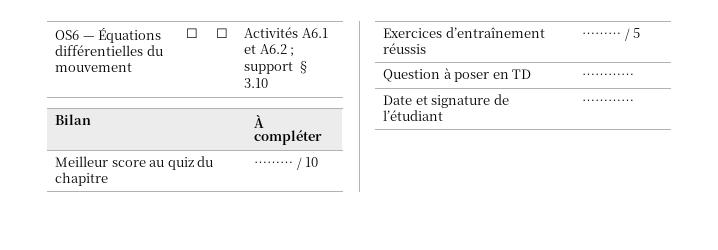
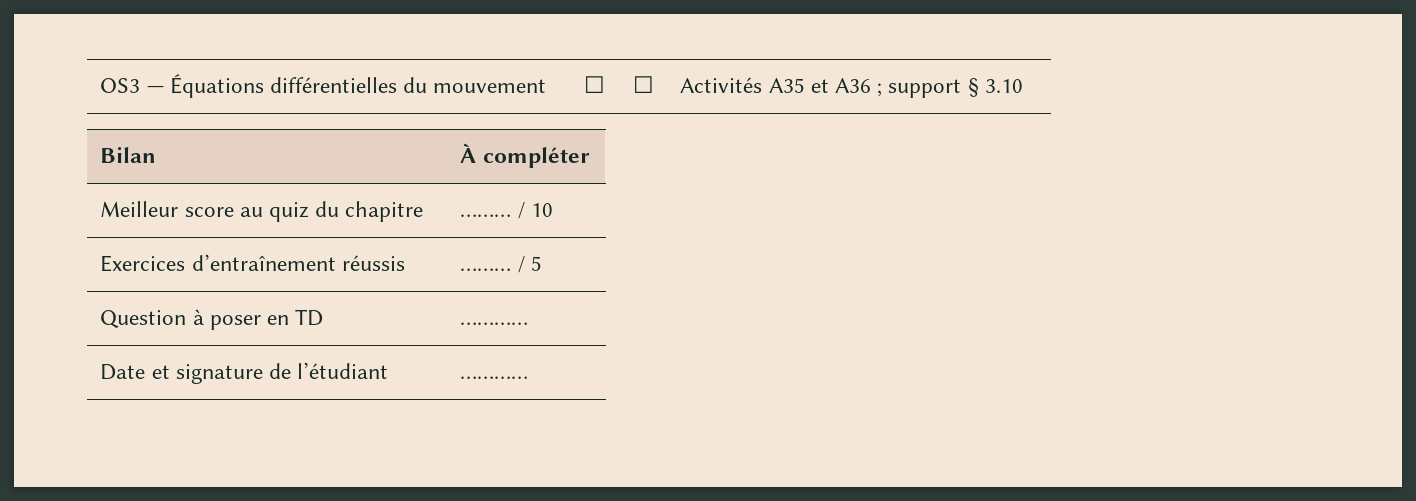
[55,30,80,40] OS6 -> [100,78,141,93] OS3
[301,28,328,38] [244,44,287,54] A6.1 et A6.2 -> [768,78,872,93] A35 et A36

